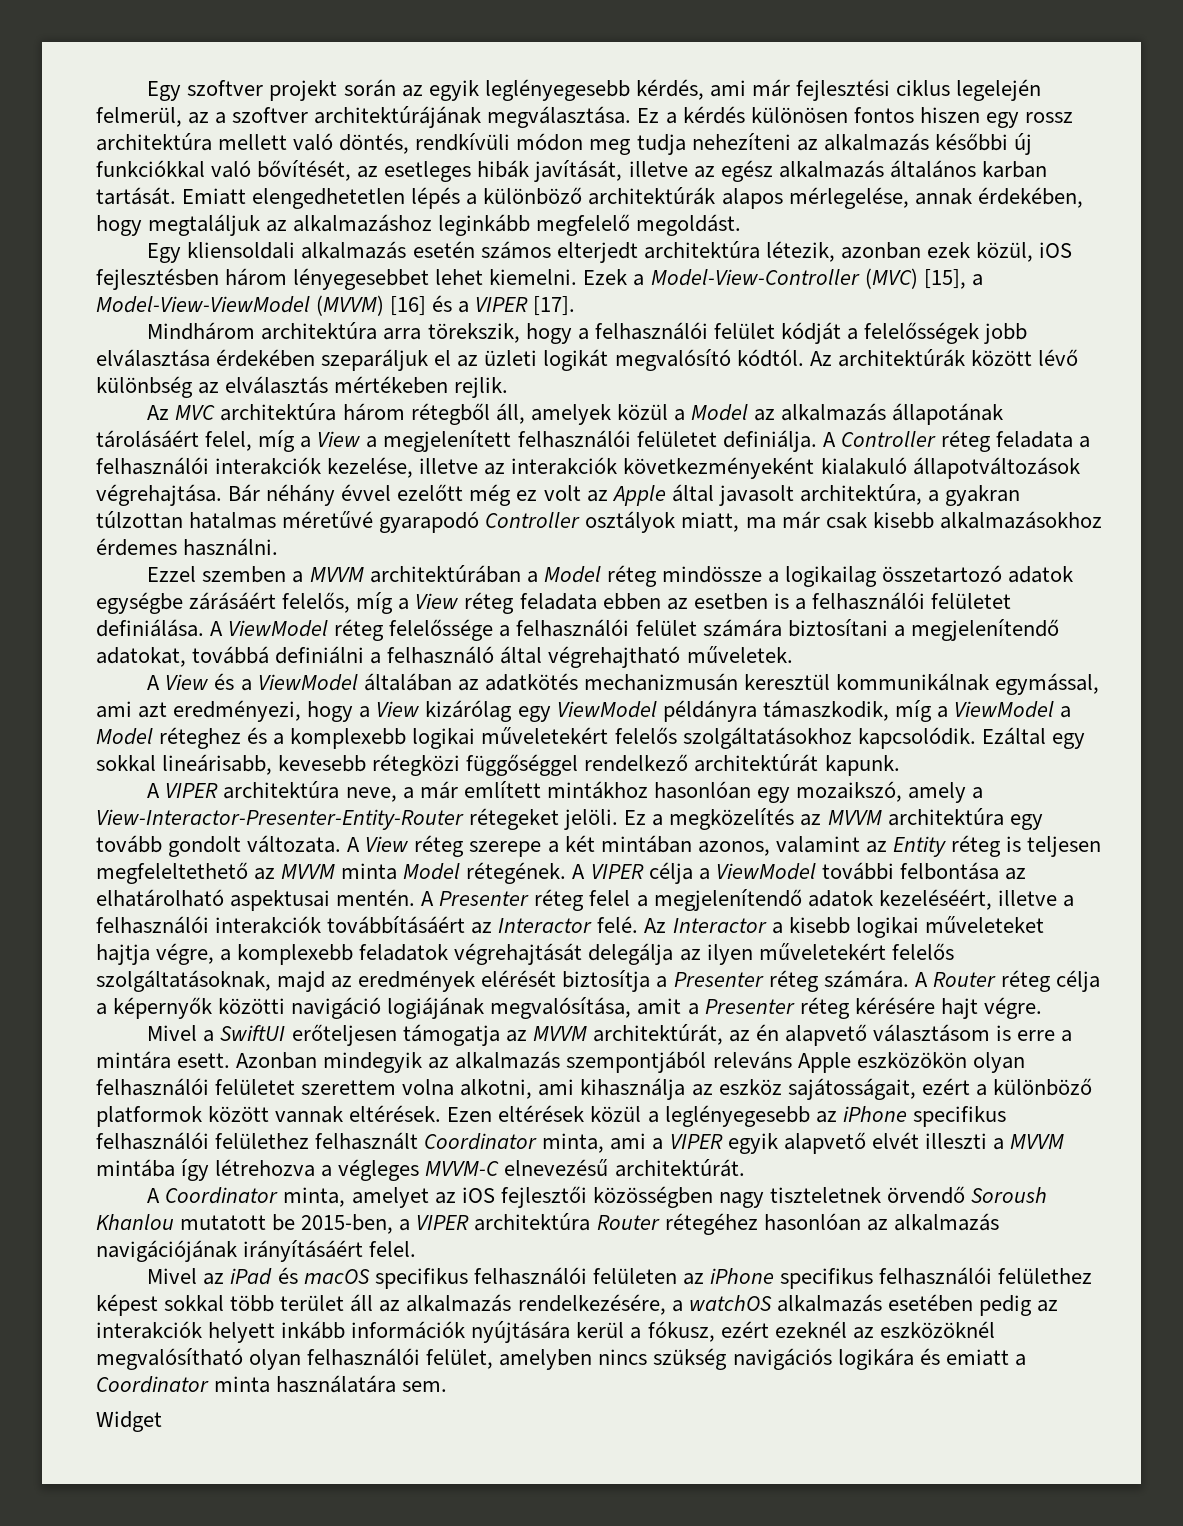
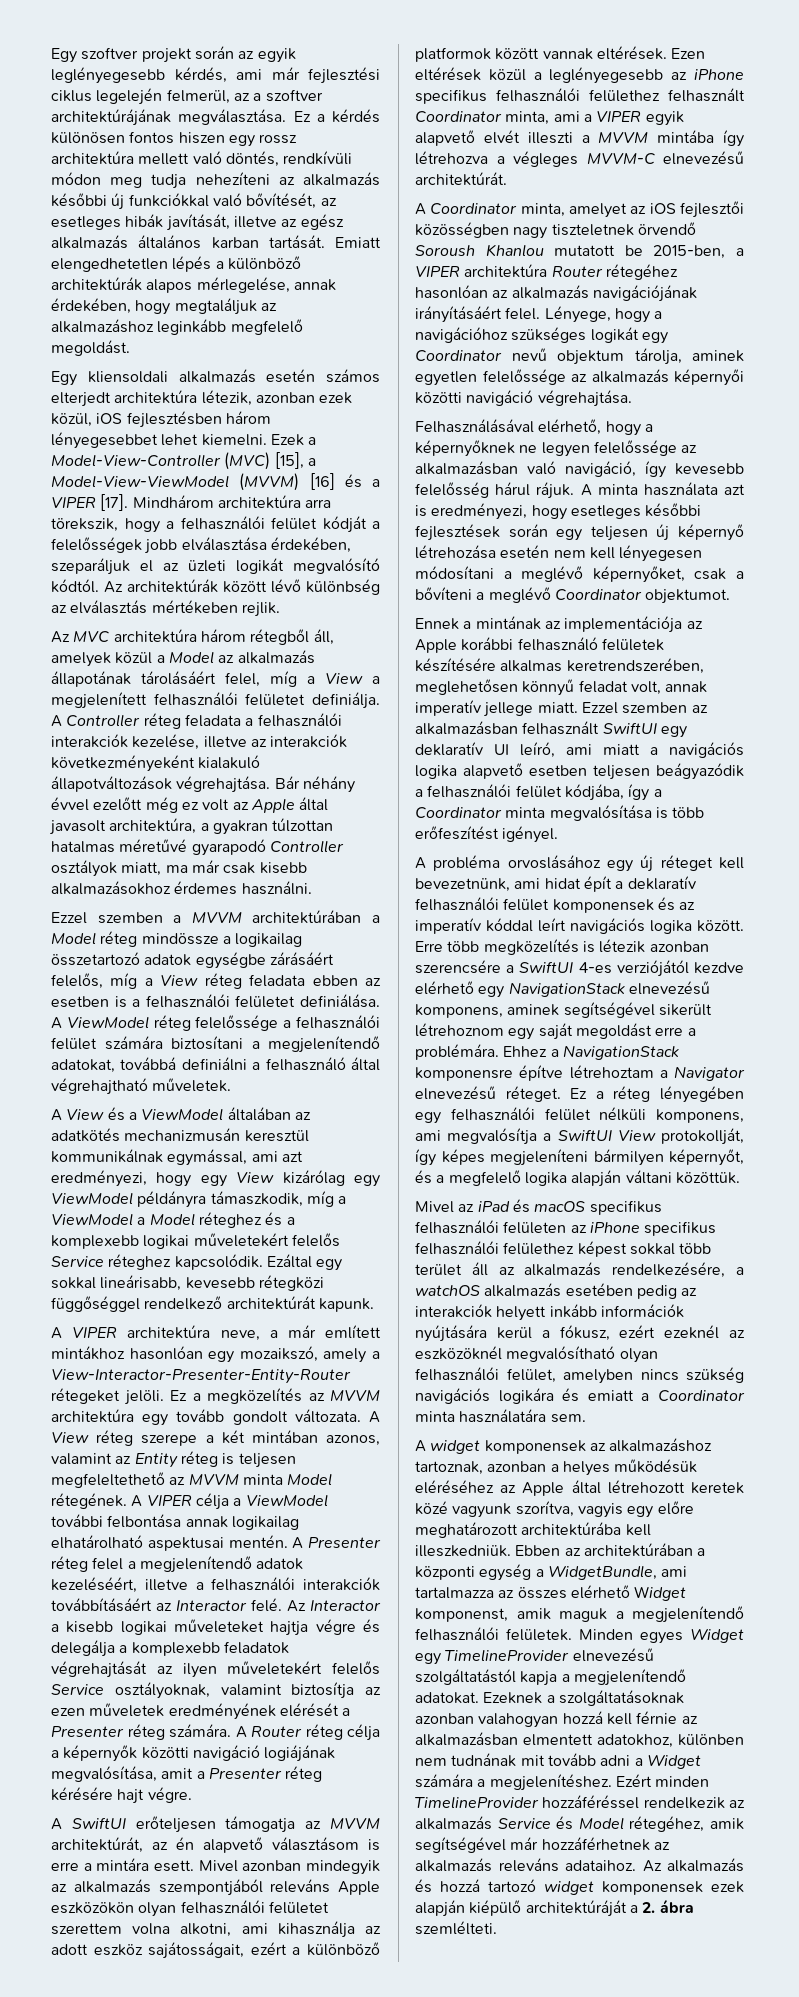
(576, 306) // -> (129, 502) none
[216,349,316,367] érdekében -> [270,537,351,553] érdekében,
[359,706,371,718] a -> [200,1175,227,1187] egy
[682,727,852,749] szolgáltatásokhoz -> [51,1254,172,1270] Service réteghez
[1004,868,1026,880] az -> [185,1516,299,1530] annak logikailag
[156,943,215,965] végre, -> [315,1619,380,1635] [51,1640,115,1657] végre és delegálja
[588,943,674,965] delegálja -> (147, 1669) none
[96,970,651,992] szolgáltatásoknak, majd az eredmények elérését biztosítja -> [51,1682,381,1699] [51,1703,339,1720] Service osztályoknak, valamint biztosítja az ezen műveletek eredményének elérését
[147,1025,215,1042] Mivel a -> [51,1818,62,1830] A
[236,1052,318,1069] Azonban -> [198,1860,302,1872] Mivel azonban
(713, 1090) none -> [51,1944,88,1955] adott
(417, 1249) none -> [544,306,663,323] [415,327,668,344] [415,348,744,365] [415,369,744,386] [415,390,632,407] [415,419,653,436] [415,440,698,457] [415,461,744,478] [415,482,745,499] [415,503,702,520] [415,524,744,541] [415,545,703,562] [415,566,744,583] [415,587,731,604] [415,616,703,633] [415,637,664,653] [415,658,704,674] [415,679,708,696] [415,700,708,717] [415,721,687,738] [415,742,744,758] [415,763,744,780] [415,784,662,801] [415,805,705,821] [415,826,559,843] [415,855,744,872] [415,876,696,892] [415,897,696,913] [415,918,744,934] [415,939,709,955] [415,960,744,977] [415,981,710,998] [415,1002,712,1018] [415,1023,696,1040] [415,1044,679,1060] [415,1065,745,1081] [415,1086,744,1103] [415,1107,744,1124] [415,1128,745,1145] [415,1149,744,1166] [415,1170,740,1187] Lényege, hogy a navigációhoz szükséges logikát egy Coordinator nevű objektum tárolja, aminek egyetlen felelőssége az alkalmazás képernyői közötti navigáció végrehajtása. // Felhasználásával elérhető, hogy a képernyőknek ne legyen felelőssége az alkalmazásban való navigáció, így kevesebb felelősség hárul rájuk. A minta használata azt is eredményezi, hogy esetleges későbbi fejlesztések során egy teljesen új képernyő létrehozása esetén nem kell lényegesen módosítani a meglévő képernyőket, csak a bővíteni a meglévő Coordinator objektumot. // Ennek a mintának az implementációja az Apple korábbi felhasználó felületek készítésére alkalmas keretrendszerében, meglehetősen könnyű feladat volt, annak imperatív jellege miatt. Ezzel szemben az alkalmazásban felhasznált SwiftUI egy deklaratív UI leíró, ami miatt a navigációs logika alapvető esetben teljesen beágyazódik a felhasználói felület kódjába, így a Coordinator minta megvalósítása is több erőfeszítést igényel. // A probléma orvoslásához egy új réteget kell bevezetnünk, ami hidat épít a deklaratív felhasználói felület komponensek és az imperatív kóddal leírt navigációs logika között. Erre több megközelítés is létezik azonban szerencsére a SwiftUI 4-es verziójától kezdve elérhető egy NavigationStack elnevezésű komponens, aminek segítségével sikerült létrehoznom egy saját megoldást erre a problémára. Ehhez a NavigationStack komponensre építve létrehoztam a Navigator elnevezésű réteget. Ez a réteg lényegében egy felhasználói felület nélküli komponens, ami megvalósítja a SwiftUI View protokollját, így képes megjeleníteni bármilyen képernyőt, és a megfelelő logika alapján váltani közöttük.
[96,1411,162,1432] Widget -> [415,1438,713,1454] [415,1459,698,1476] [415,1480,744,1496] [415,1501,694,1518] [415,1522,651,1538] [415,1543,706,1557] [415,1564,688,1581] [415,1585,687,1601] [415,1606,744,1623] [415,1627,744,1644] [415,1648,654,1665] [415,1669,686,1686] [415,1690,684,1706] [415,1711,698,1728] [415,1732,744,1748] [415,1753,701,1769] [415,1774,710,1791] [415,1795,745,1809] [415,1816,744,1832] [415,1837,670,1853] [415,1858,744,1872] [415,1879,744,1895] [415,1899,694,1917] [415,1921,497,1935] A widget komponensek az alkalmazáshoz tartoznak, azonban a helyes működésük eléréséhez az Apple által létrehozott keretek közé vagyunk szorítva, vagyis egy előre meghatározott architektúrába kell illeszkedniük. Ebben az architektúrában a központi egység a WidgetBundle, ami tartalmazza az összes elérhető Widget komponenst, amik maguk a megjelenítendő felhasználói felületek. Minden egyes Widget egy TimelineProvider elnevezésű szolgáltatástól kapja a megjelenítendő adatokat. Ezeknek a szolgáltatásoknak azonban valahogyan hozzá kell férnie az alkalmazásban elmentett adatokhoz, különben nem tudnának mit tovább adni a Widget számára a megjelenítéshez. Ezért minden TimelineProvider hozzáféréssel rendelkezik az alkalmazás Service és Model rétegéhez, amik segítségével már hozzáférhetnek az alkalmazás releváns adataihoz. Az alkalmazás és hozzá tartozó widget komponensek ezek alapján kiépülő architektúráját a 2. ábra szemlélteti.

